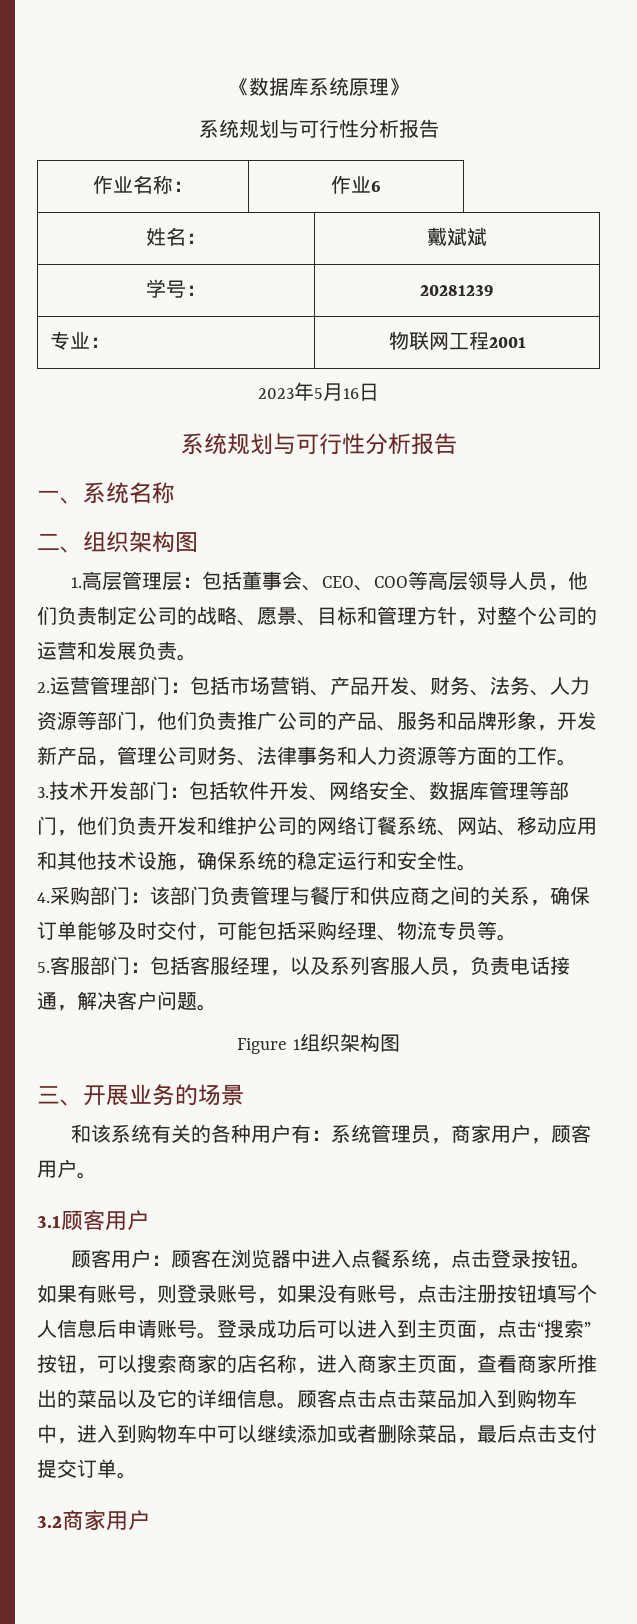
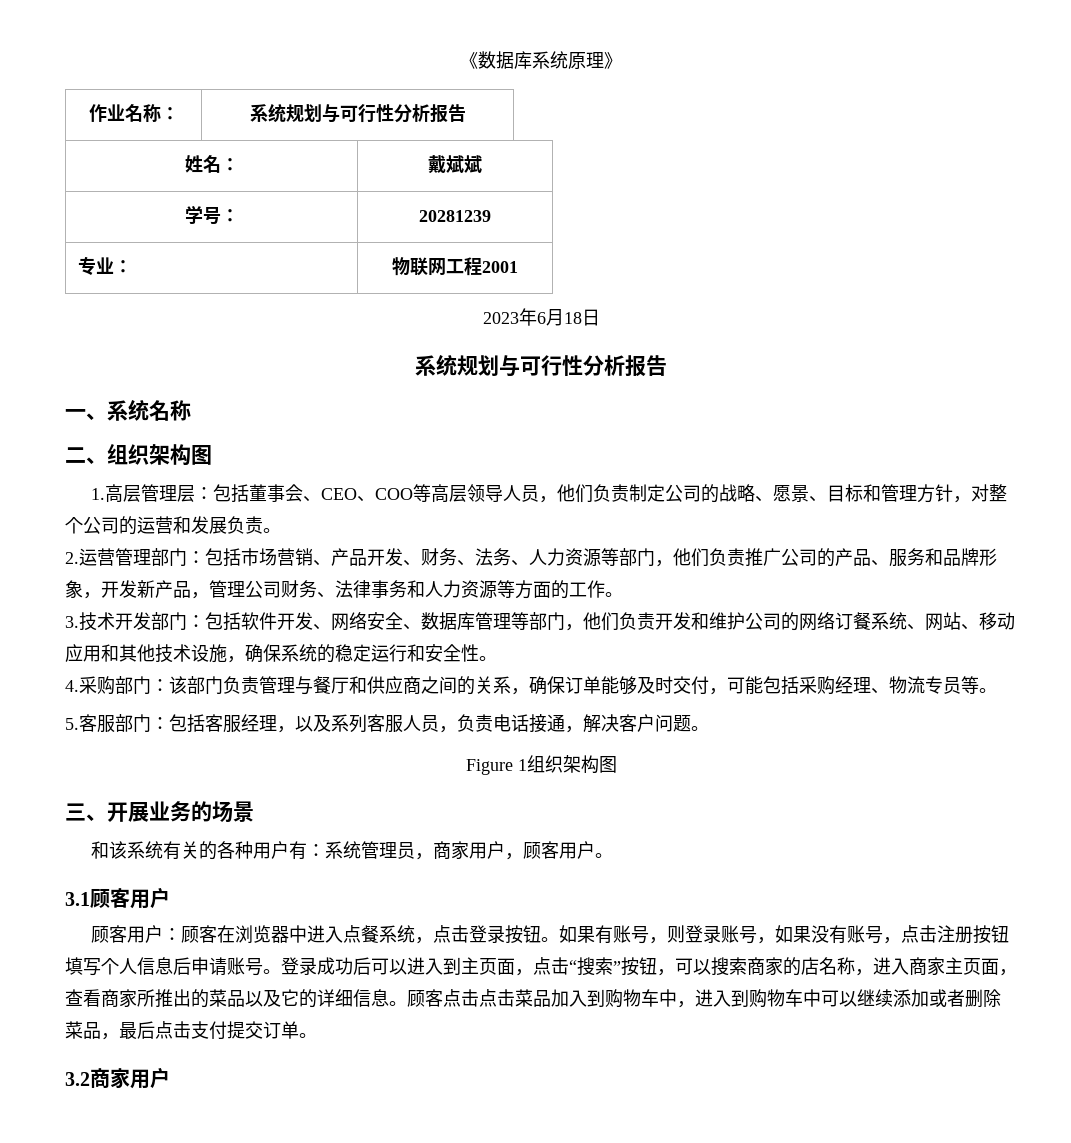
[198,119,439,138] [93,175,193,194] [331,175,381,194] // 系统规划与可行性分析报告 // 作业名称： | 作业6 -> [88,104,179,123] [249,103,466,123] // 作业名称： | 系统规划与可行性分析报告
[314,383,359,401] 5月16 -> [536,309,582,326] 6月18

